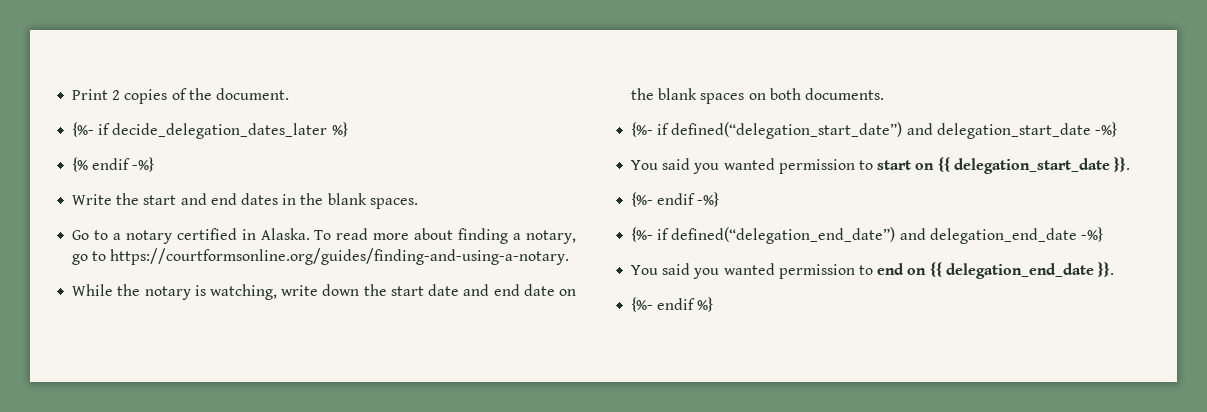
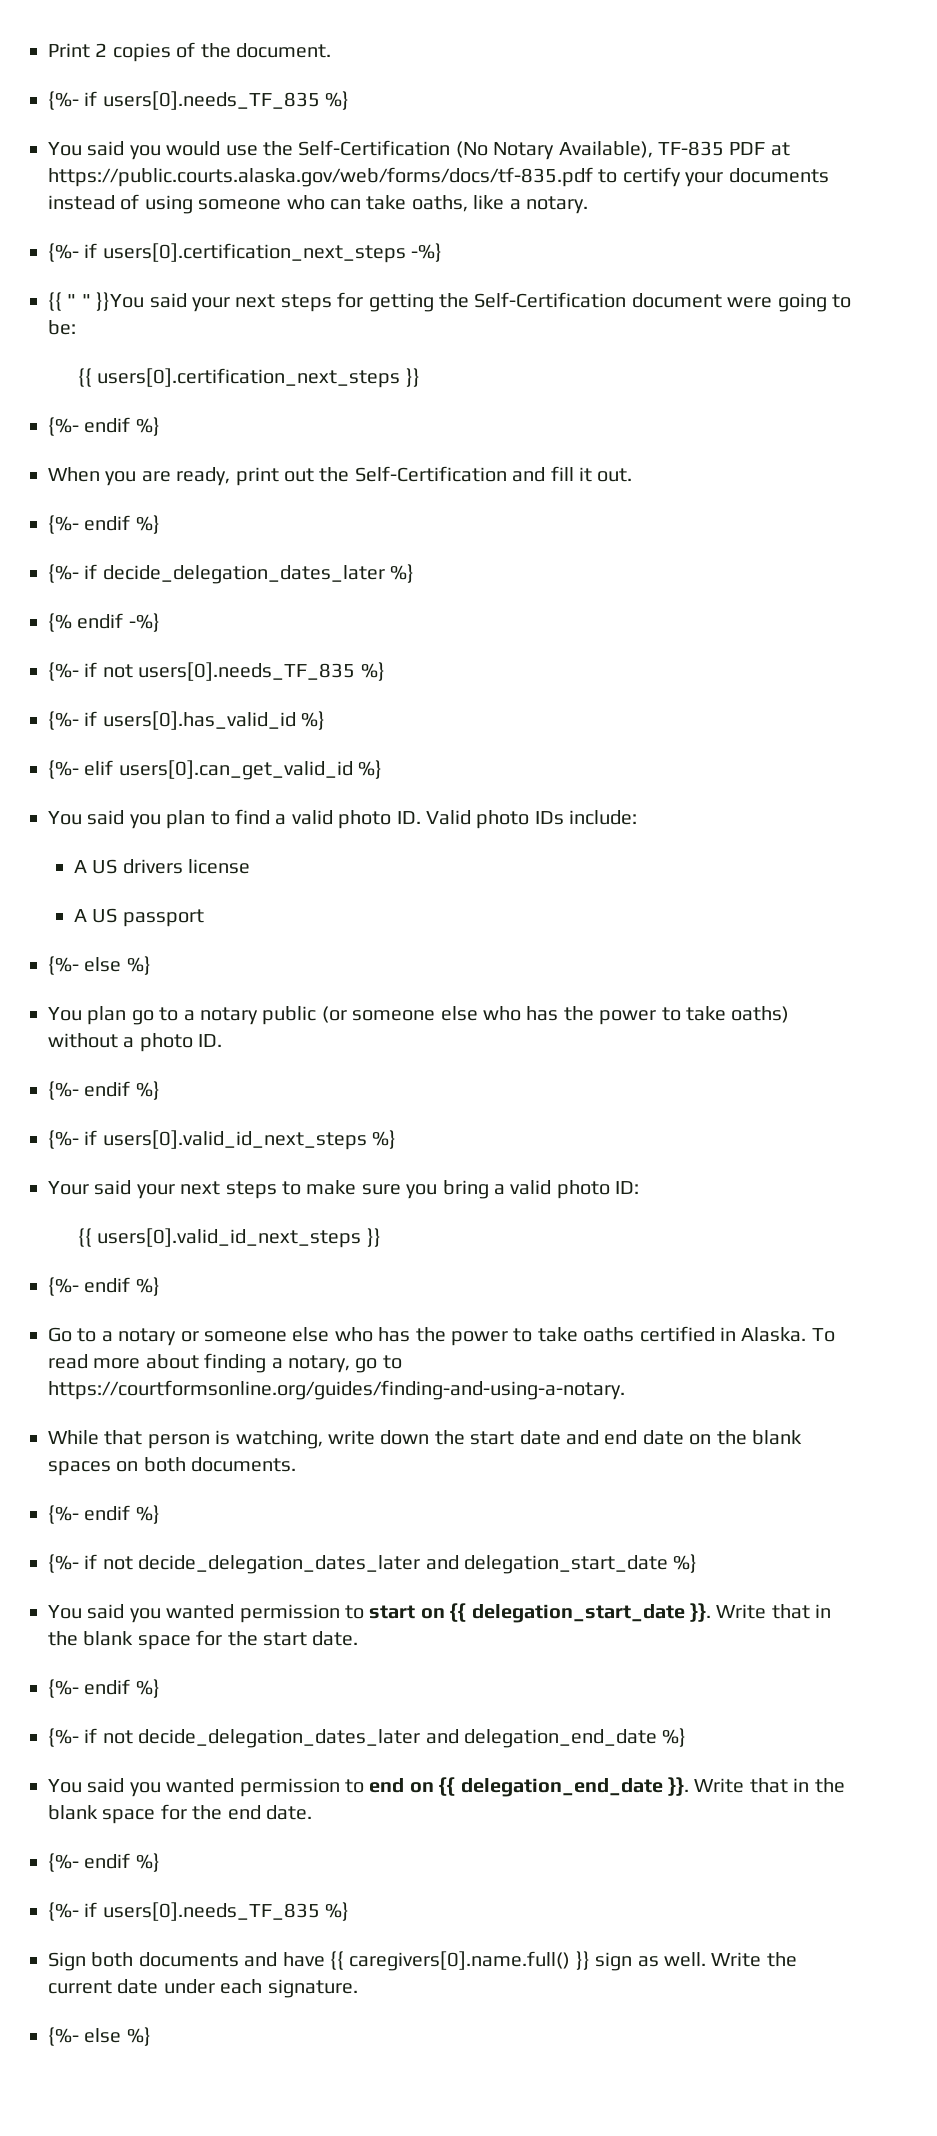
(289, 94) none -> [48,91,350,110] [48,140,790,160] [48,167,829,187] [48,194,588,214] [48,243,443,263] [48,292,851,312] [48,320,76,335] [77,368,420,388] [48,417,160,436] [48,466,633,486] [48,515,160,534] // {%- if users[0].needs_TF_835 %} // You said you would use the Self-Certification (No Notary Available), TF-835 PDF at https://public.courts.alaska.gov/web/forms/docs/tf-835.pdf to certify your documents instead of using someone who can take oaths, like a notary. // {%- if users[0].certification_next_steps -%} // {{ " " }}You said your next steps for getting the Self-Certification document were going to be: // {{ users[0].certification_next_steps }} // {%- endif %} // When you are ready, print out the Self-Certification and fill it out. // {%- endif %}
[72,193,418,209] [72,230,172,244] Write the start and end dates in the blank spaces. // Go to a notary -> [48,662,385,681] [48,711,326,730] [48,760,383,780] [48,809,638,829] [73,859,251,874] [73,908,204,927] [48,956,151,975] [48,1006,790,1025] [48,1033,223,1052] [48,1081,160,1100] [48,1130,397,1150] [48,1180,640,1199] [77,1228,381,1248] [48,1277,160,1296] [48,1327,635,1346] {%- if not users[0].needs_TF_835 %} // {%- if users[0].has_valid_id %} // {%- elif users[0].can_get_valid_id %} // You said you plan to find a valid photo ID. Valid photo IDs include: // A US drivers license // A US passport // {%- else %} // You plan go to a notary public (or someone else who has the power to take oaths) without a photo ID. // {%- endif %} // {%- if users[0].valid_id_next_steps %} // Your said your next steps to make sure you bring a valid photo ID: // {{ users[0].valid_id_next_steps }} // {%- endif %} // Go to a notary or someone else who has the power to take oaths
[117,284,191,300] the notary -> [104,1430,210,1449] that person
[631,122,903,139] // {%- if defined(“delegation_start_date”) -> [48,1505,160,1524] [48,1554,421,1574] // {%- endif %} // {%- if not decide_delegation_dates_later
[1094,122,1117,137] -%} -> [673,1554,698,1573] %}
[631,192,720,207] [631,227,896,244] // {%- endif -%} // {%- if defined(“delegation_end_date”) -> [716,1604,832,1619] [48,1630,359,1650] [48,1679,160,1698] [48,1728,421,1748] Write that in the blank space for the start date. // {%- endif %} // {%- if not decide_delegation_dates_later
[1080,227,1103,242] -%} -> [662,1728,687,1747] %}
[631,297,696,312] // {%- endif -> [694,1778,845,1793] [48,1804,312,1824] [48,1853,160,1872] [48,1902,350,1921] [48,1951,797,1971] [48,1979,358,1998] [48,2027,122,2046] Write that in the blank space for the end date. // {%- endif %} // {%- if users[0].needs_TF_835 %} // Sign both documents and have {{ caregivers[0].name.full() }} sign as well. Write the current date under each signature. // {%- else

